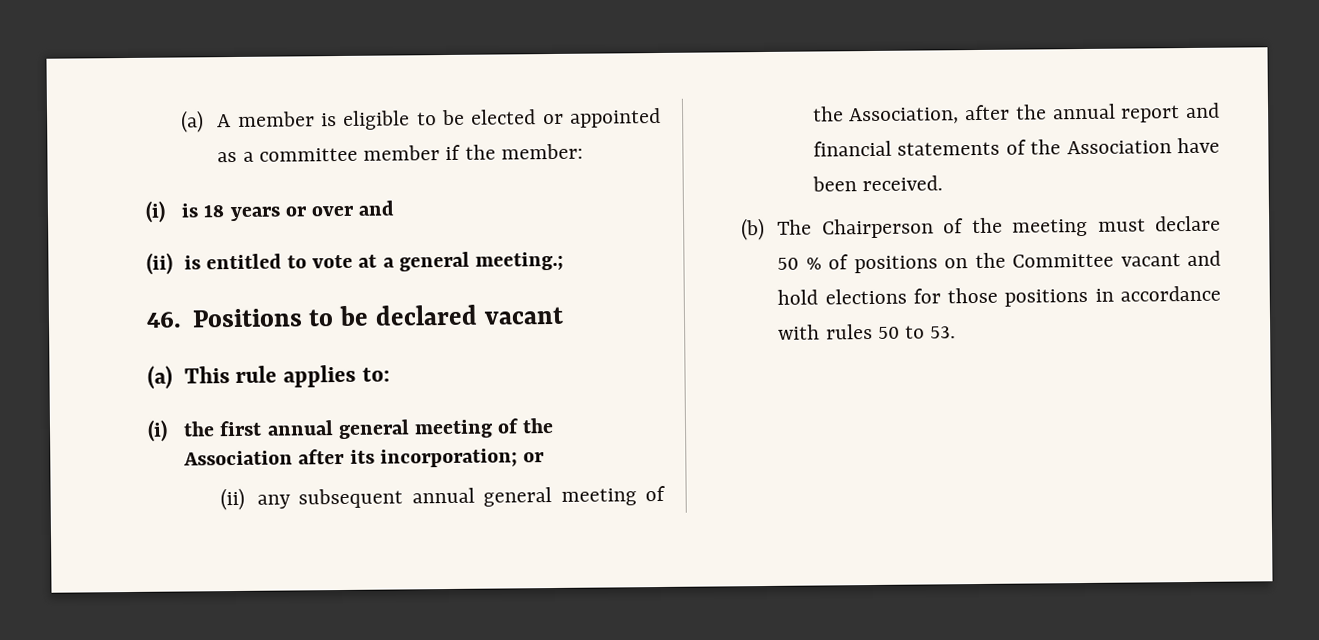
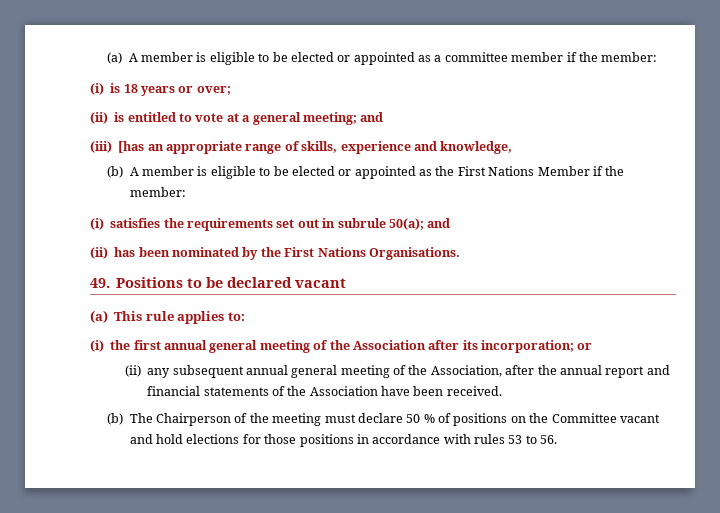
[311,200,396,217] over and -> [196,86,231,95] over;
[474,251,564,271] [146,311,182,328] meeting.; // 46. -> [302,112,384,125] [90,141,513,154] [107,166,625,179] [129,187,186,197] [90,218,451,231] [90,247,460,260] [90,278,110,288] meeting; and // (iii) [has an appropriate range of skills, experience and knowledge, // (b) A member is eligible to be elected or appointed as the First Nations Member if the member: // (i) satisfies the requirements set out in subrule 50(a); and // (ii) has been nominated by the First Nations Organisations. // 49.
[877,325,957,339] 50 to 53. -> [508,435,558,444] 53 to 56.

